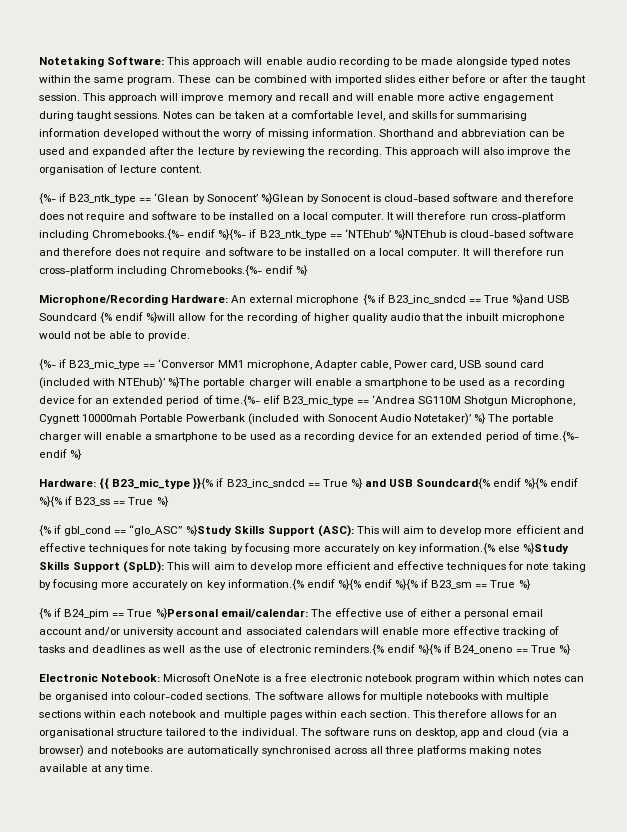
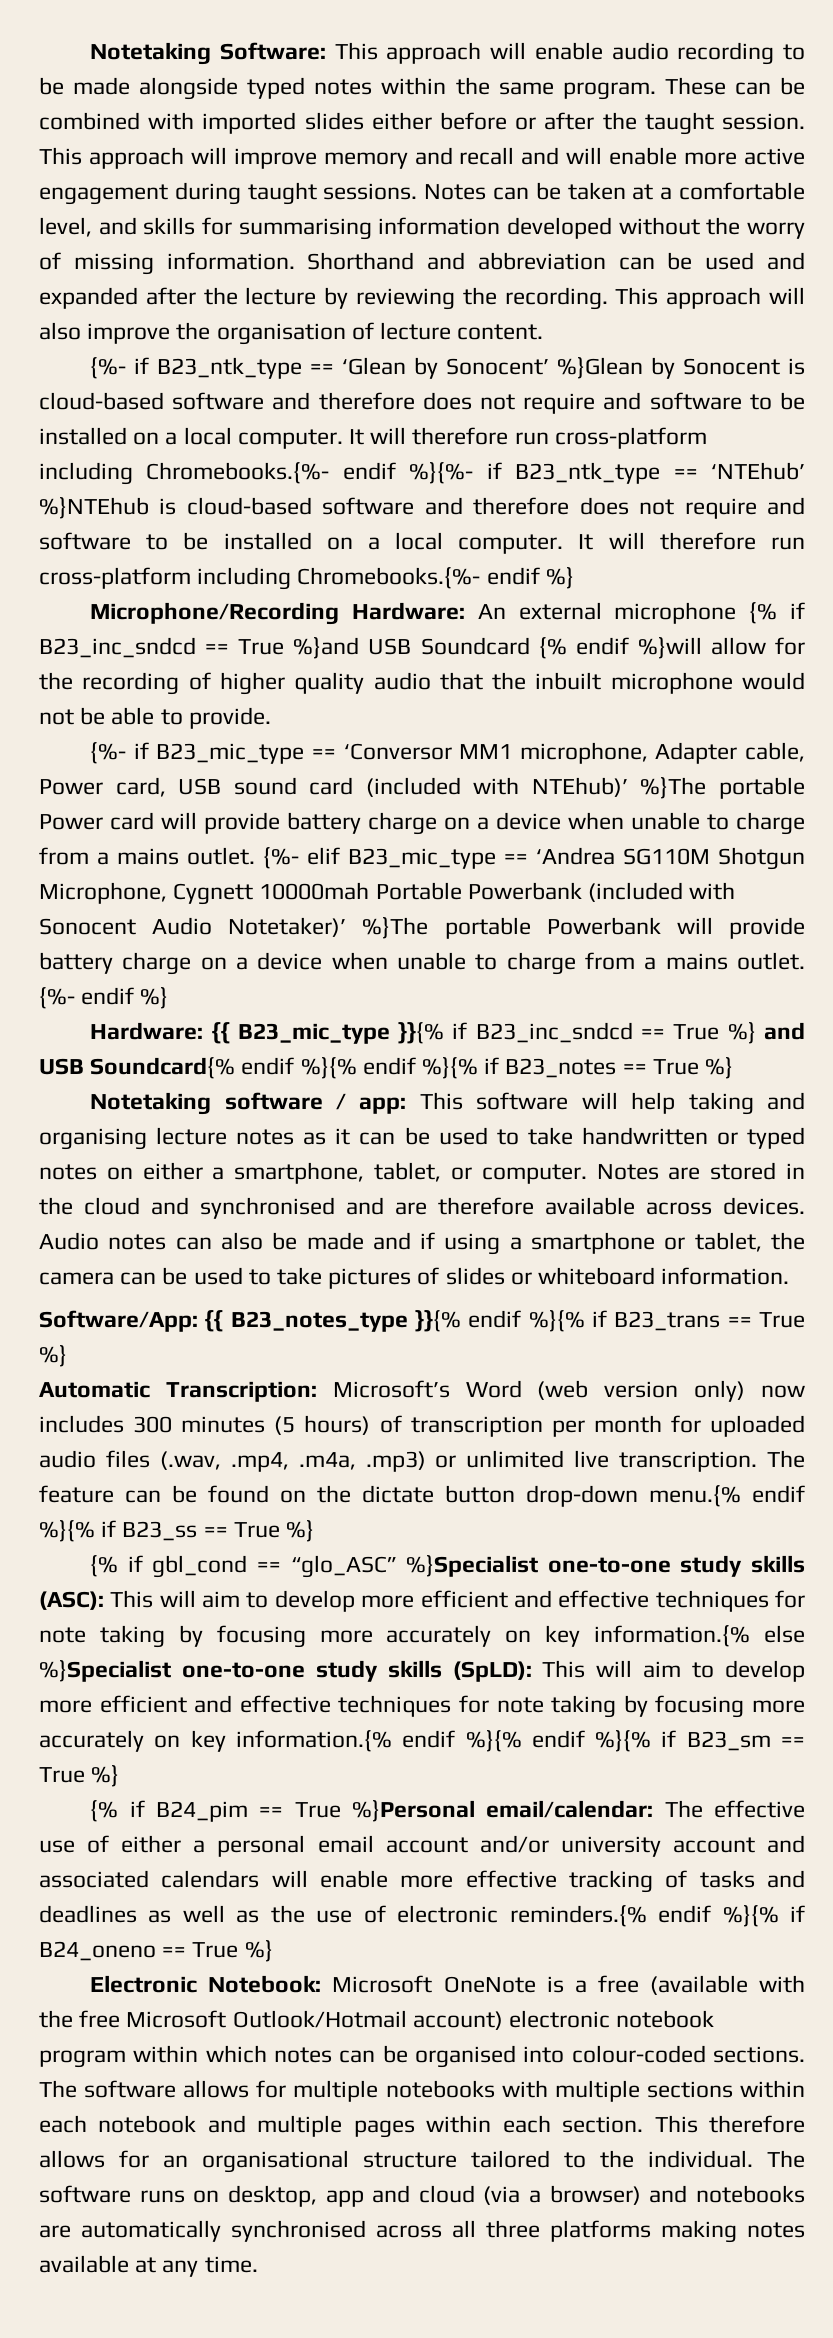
[248,378,565,388] [39,395,260,406] charger will enable a smartphone to be used as a recording device for an extended period of time.{%- -> [39,812,805,835] [39,847,299,869] Power card will provide battery charge on a device when unable to charge from a mains outlet. {%-
[473,413,555,424] [39,431,579,442] %} The portable charger will enable a smartphone to be used as a recording device for an extended period of time.{%- -> [362,917,805,939] [39,952,805,975] [39,987,75,1009] %}The portable Powerbank will provide battery charge on a device when unable to charge from a mains outlet. {%-
(73, 500) none -> [505,1057,734,1079] [90,1092,805,1115] [39,1127,805,1150] [39,1162,805,1184] [39,1197,805,1219] [39,1232,805,1255] [39,1267,790,1289] [39,1310,806,1332] [39,1345,67,1367] [39,1380,805,1402] [39,1415,806,1437] [39,1450,805,1472] [39,1485,805,1507] [39,1520,117,1542] B23_notes == True %} // Notetaking software / app: This software will help taking and organising lecture notes as it can be used to take handwritten or typed notes on either a smartphone, tablet, or computer. Notes are stored in the cloud and synchronised and are therefore available across devices. Audio notes can also be made and if using a smartphone or tablet, the camera can be used to take pictures of slides or whiteboard information. // Software/App: {{ B23_notes_type }}{% endif %}{% if B23_trans == True %} // Automatic Transcription: Microsoft’s Word (web version only) now includes 300 minutes (5 hours) of transcription per month for uploaded audio files (.wav, .mp4, .m4a, .mp3) or unlimited live transcription. The feature can be found on the dictate button drop-down menu.{% endif %}{% if
[185,525,315,536] %}Study Skills Support -> [406,1555,805,1577] %}Specialist one-to-one study skills
[523,543,570,554] [39,561,121,572] %}Study Skills Support -> [39,1660,442,1682] %}Specialist one-to-one study skills
(307, 677) none -> [649,1975,806,1995] [39,2010,503,2030] (available with the free Microsoft Outlook/Hotmail account)

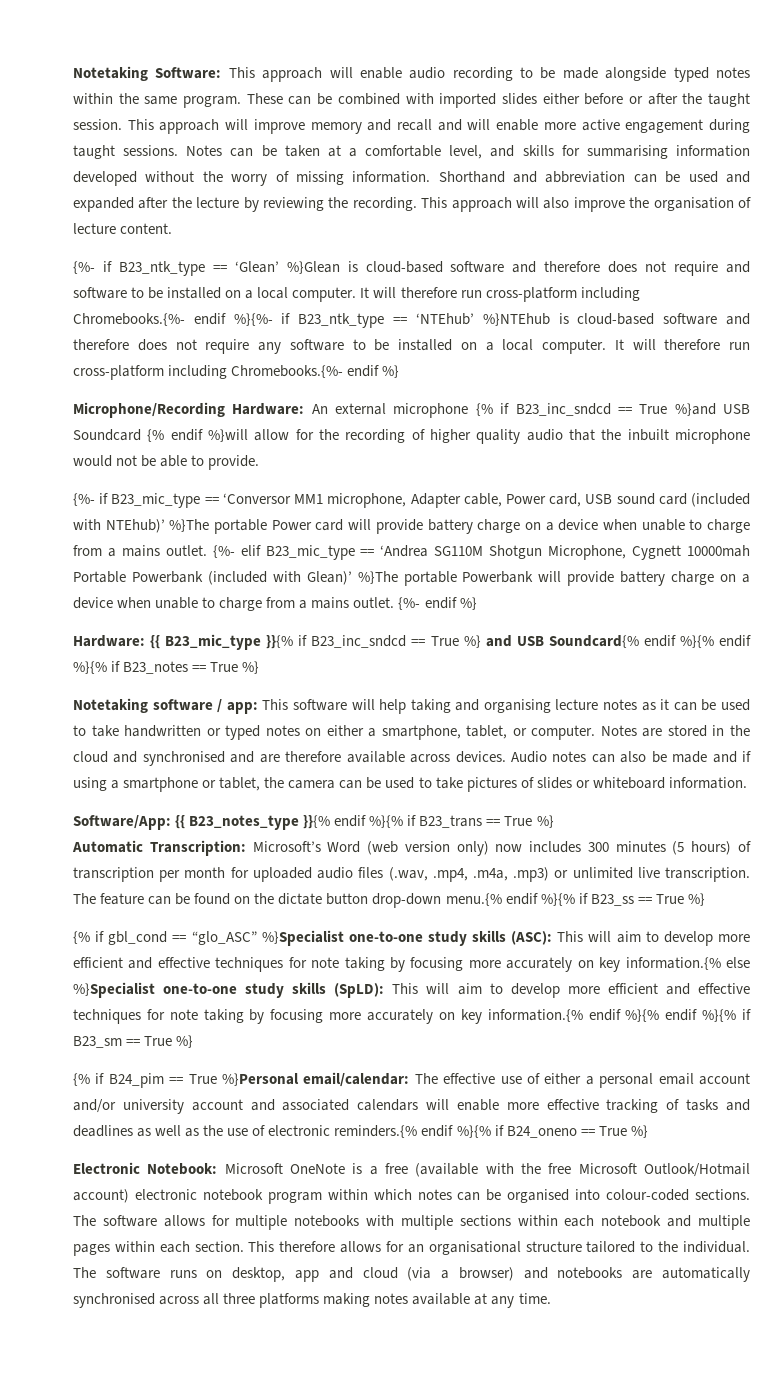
[342,357,781,379] ‘Glean by Sonocent’ %}Glean by Sonocent -> [234,261,340,274] ‘Glean’ %}Glean
[767,497,806,515] and -> [258,342,281,354] any
[39,917,347,937] Sonocent Audio Notetaker)’ -> [306,571,352,585] Glean)’

